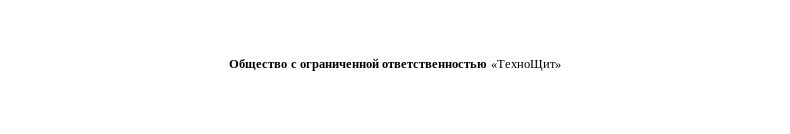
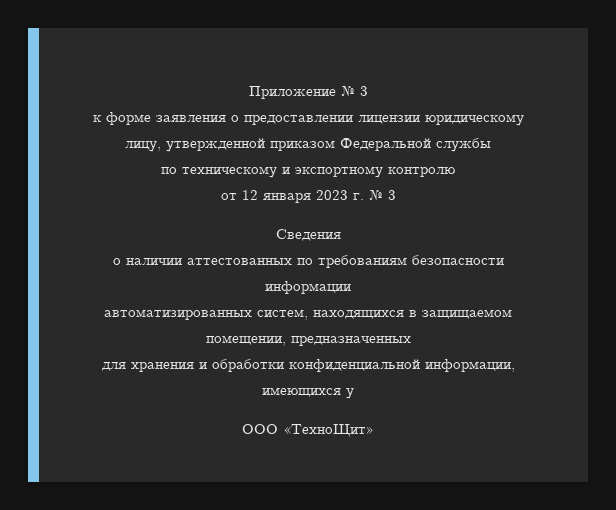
[229,58,488,71] Общество с ограниченной ответственностью -> [248,86,368,99] [92,112,524,126] [125,138,491,152] [161,166,455,178] [220,190,396,203] [275,229,341,241] [112,255,504,268] [265,281,351,294] [104,309,512,320] [205,335,411,346] [101,359,515,372] [262,387,354,399] [242,424,278,434] Приложение № 3 // к форме заявления о предоставлении лицензии юридическому лицу, утвержденной приказом Федеральной службы // по техническому и экспортному контролю // от 12 января 2023 г. № 3 // Сведения // о наличии аттестованных по требованиям безопасности информации // автоматизированных систем, находящихся в защищаемом помещении, предназначенных // для хранения и обработки конфиденциальной информации, имеющихся у // ООО

